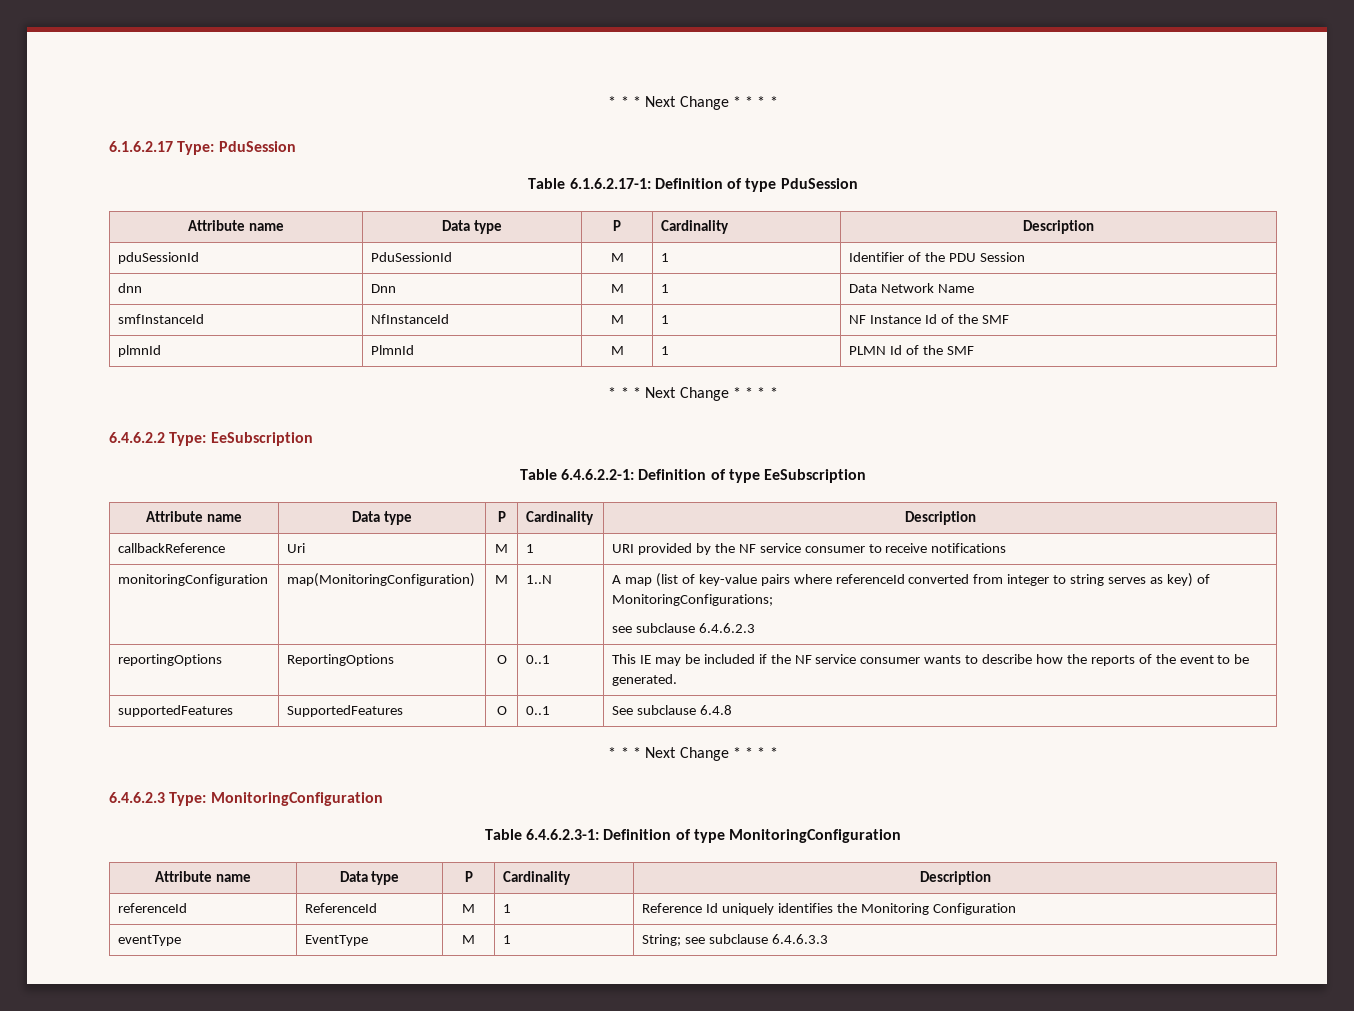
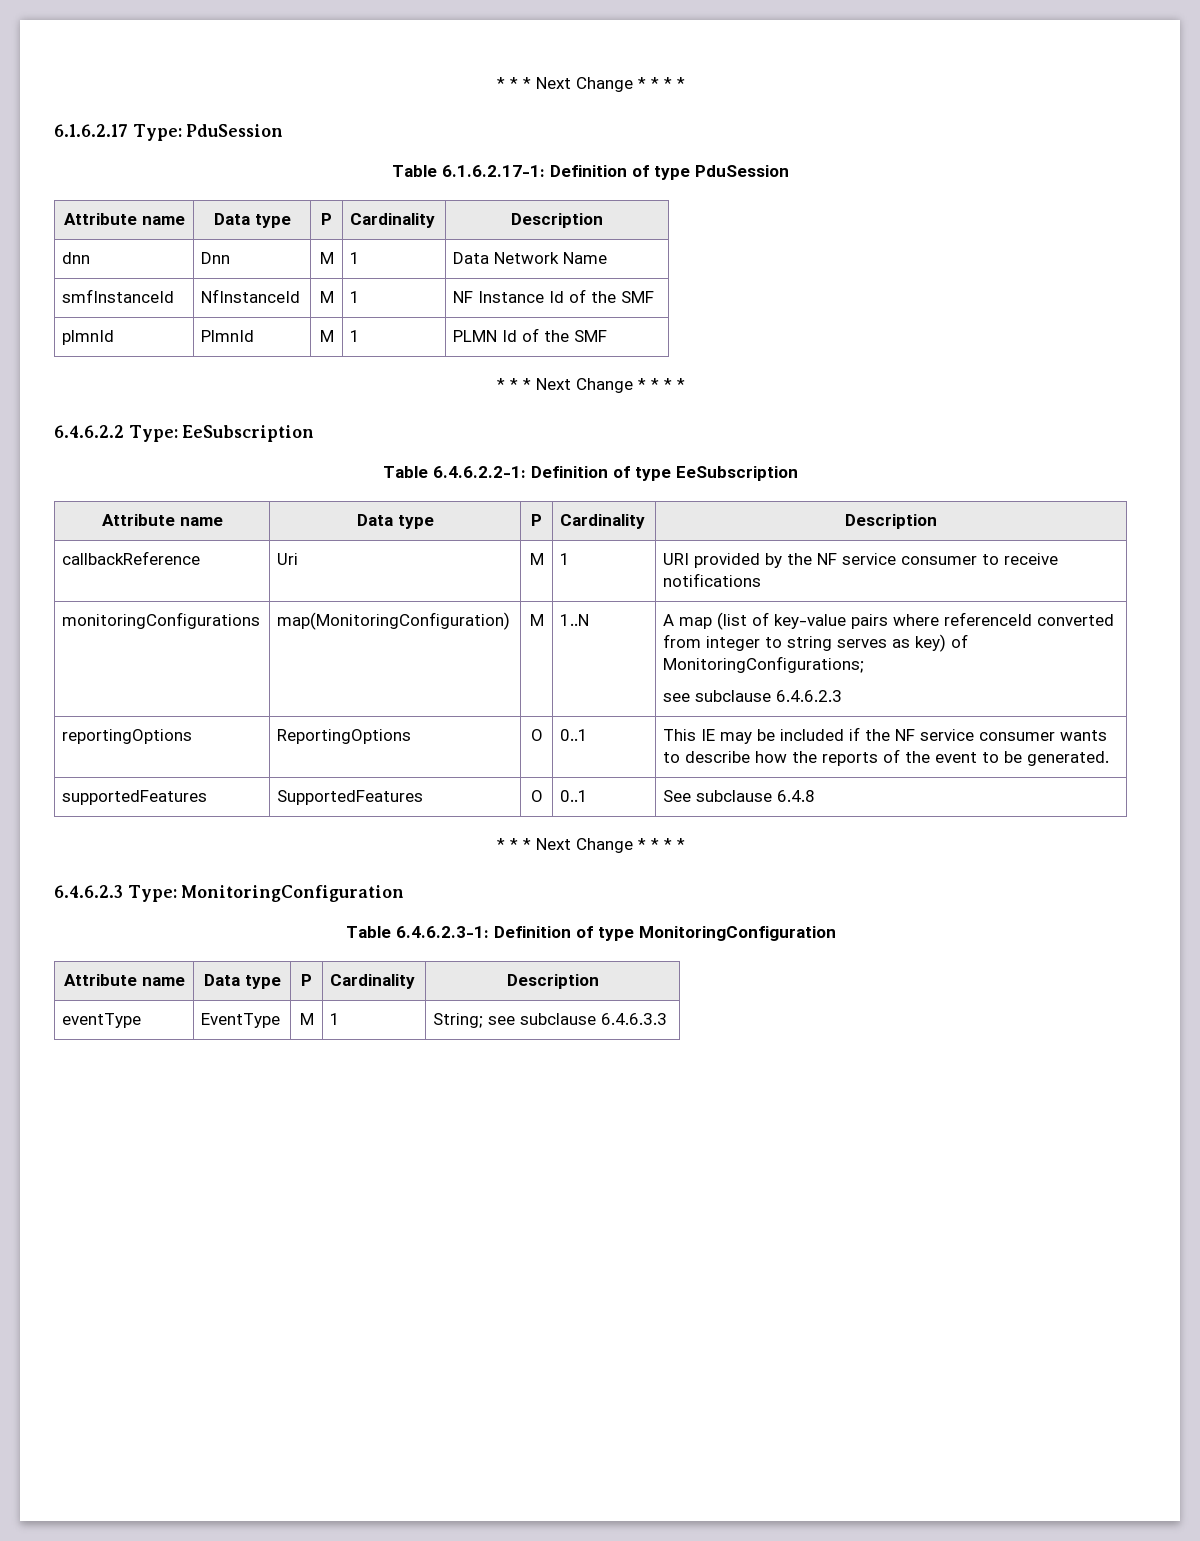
[118,252,200,264] [371,252,453,262] [610,253,624,262] [661,253,670,262] [849,252,1025,262] // pduSessionId | PduSessionId | M | 1 | Identifier of the PDU Session -> (603, 220) none
[118,574,269,586] monitoringConfiguration -> [62,612,261,629] monitoringConfigurations
[118,903,188,913] [305,903,378,913] [462,904,475,913] [503,904,512,913] [642,903,1016,915] // referenceId | ReferenceId | M | 1 | Reference Id uniquely identifies the Monitoring Configuration -> (599, 981) none

